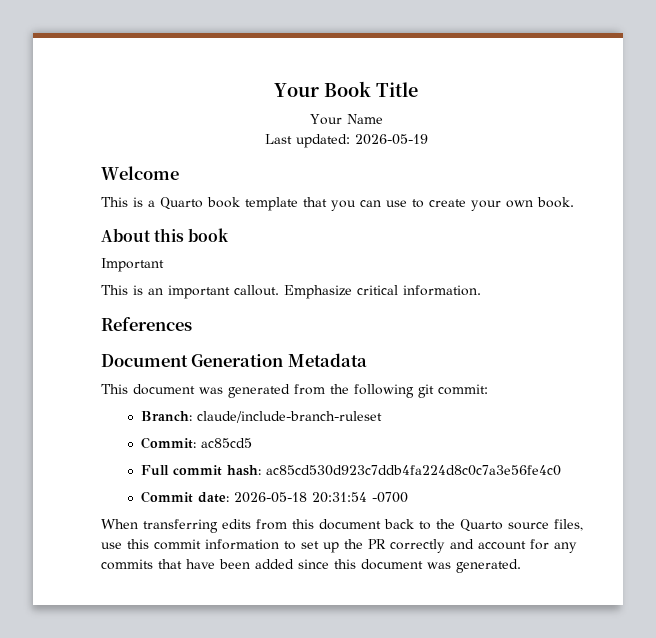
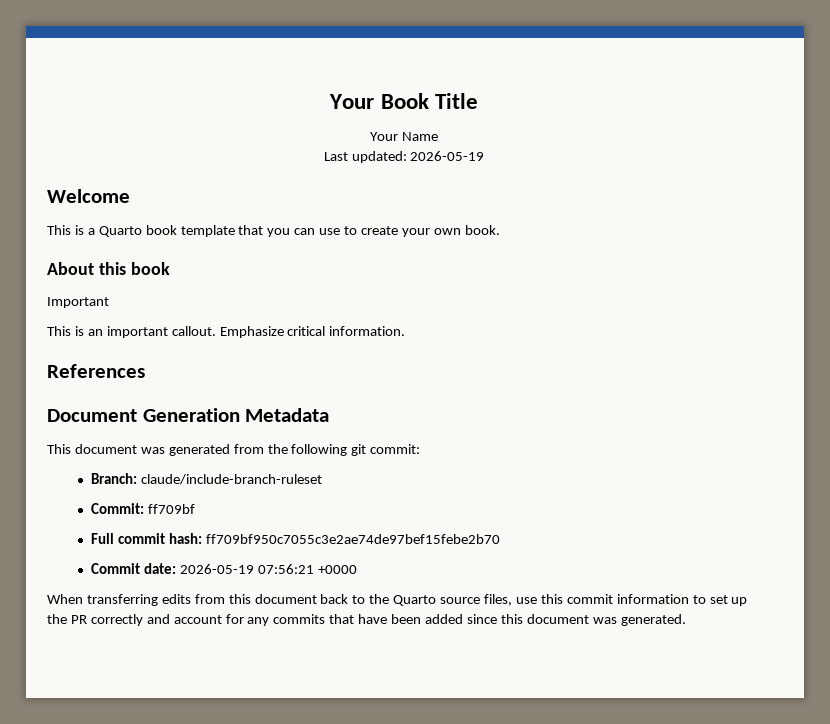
[201,438,253,448] ac85cd5 -> [147,504,195,514] ff709bf
[266,465,562,476] ac85cd530d923c7ddb4fa224d8c0c7a3e56fe4c0 -> [205,534,500,544] ff709bf950c7055c3e2ae74de97bef15febe2b70
[234,492,409,503] 2026-05-18 20:31:54 -0700 -> [179,564,357,574] 2026-05-19 07:56:21 +0000

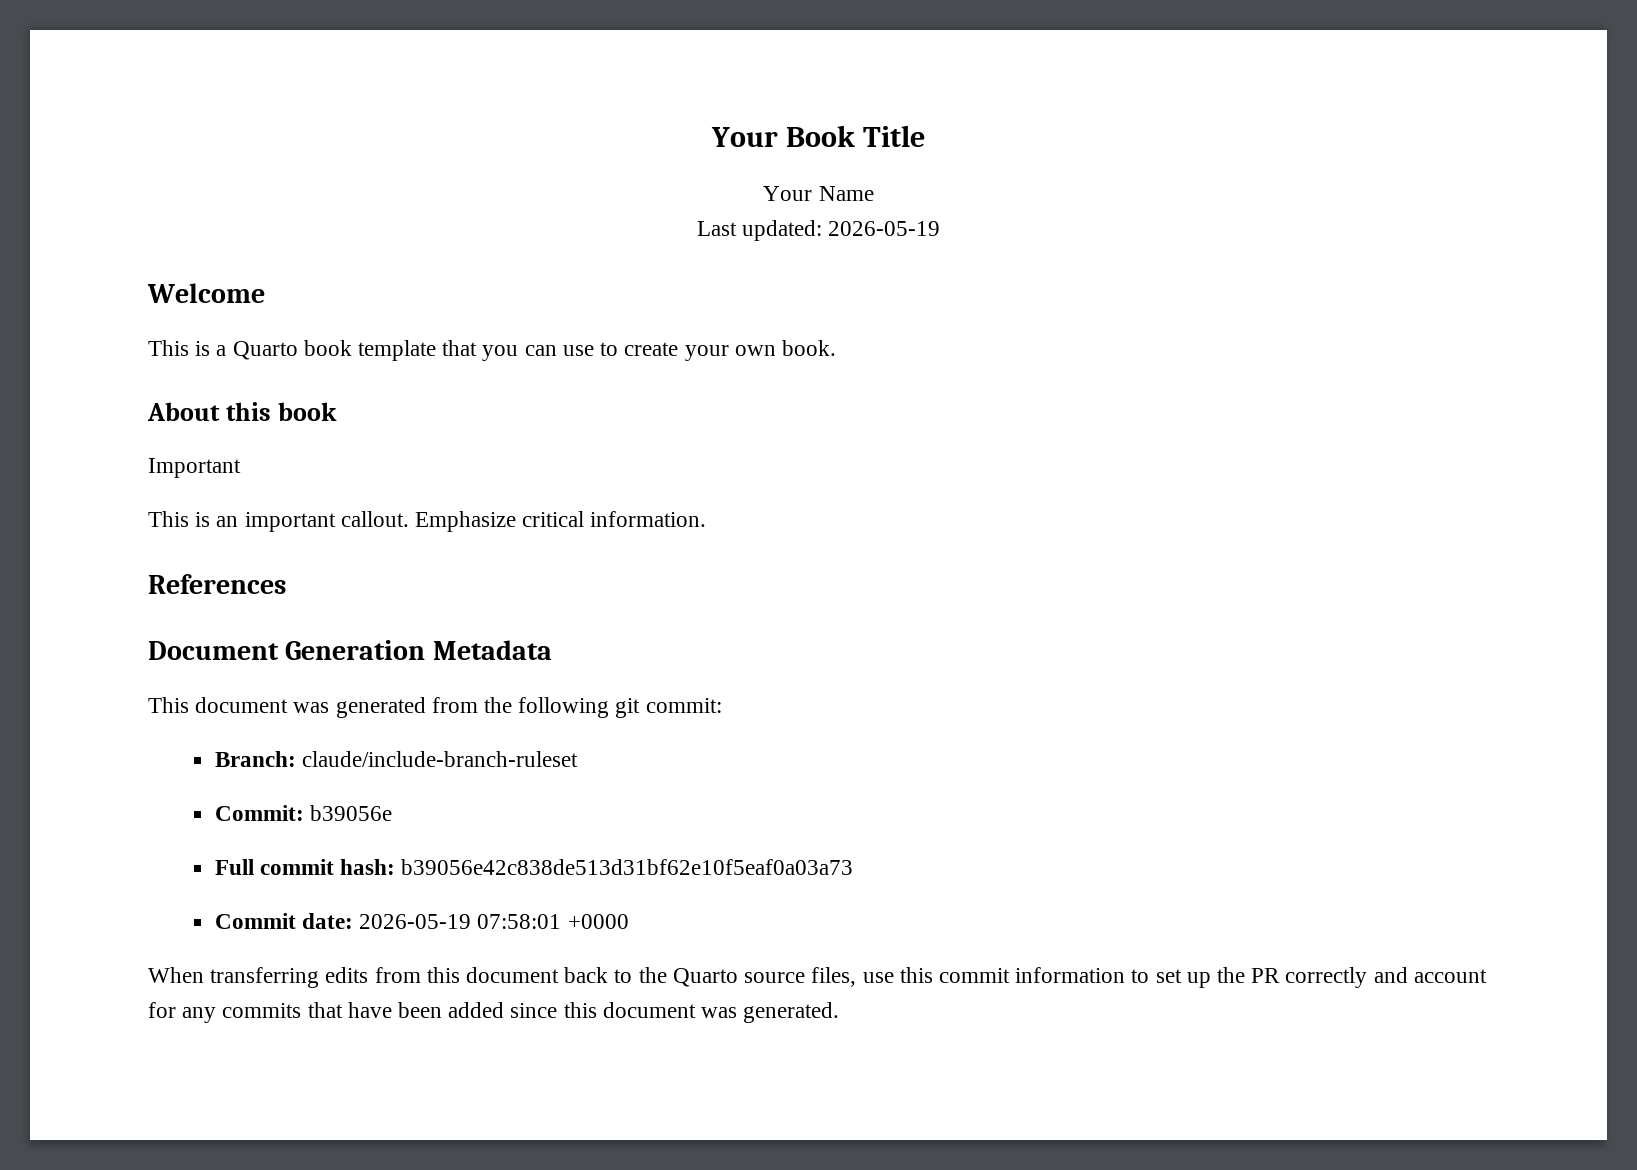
[147,504,195,514] ff709bf -> [310,805,393,821] b39056e
[205,534,500,544] ff709bf950c7055c3e2ae74de97bef15febe2b70 -> [401,859,854,875] b39056e42c838de513d31bf62e10f5eaf0a03a73
[257,564,314,574] 07:56:21 -> [477,914,562,929] 07:58:01

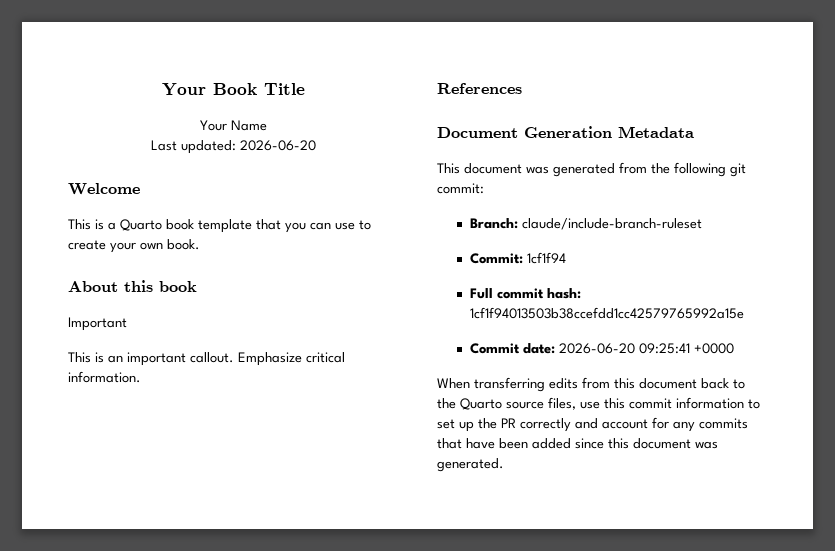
[828,221,941,236] 2026-05-19 -> [239,140,316,151] 2026-06-20
[310,805,393,821] b39056e -> [527,252,567,264] 1cf1f94
[401,859,854,875] b39056e42c838de513d31bf62e10f5eaf0a03a73 -> [470,307,745,319] 1cf1f94013503b38ccefdd1cc42579765992a15e
[359,914,562,929] 2026-05-19 07:58:01 -> [559,343,691,354] 2026-06-20 09:25:41

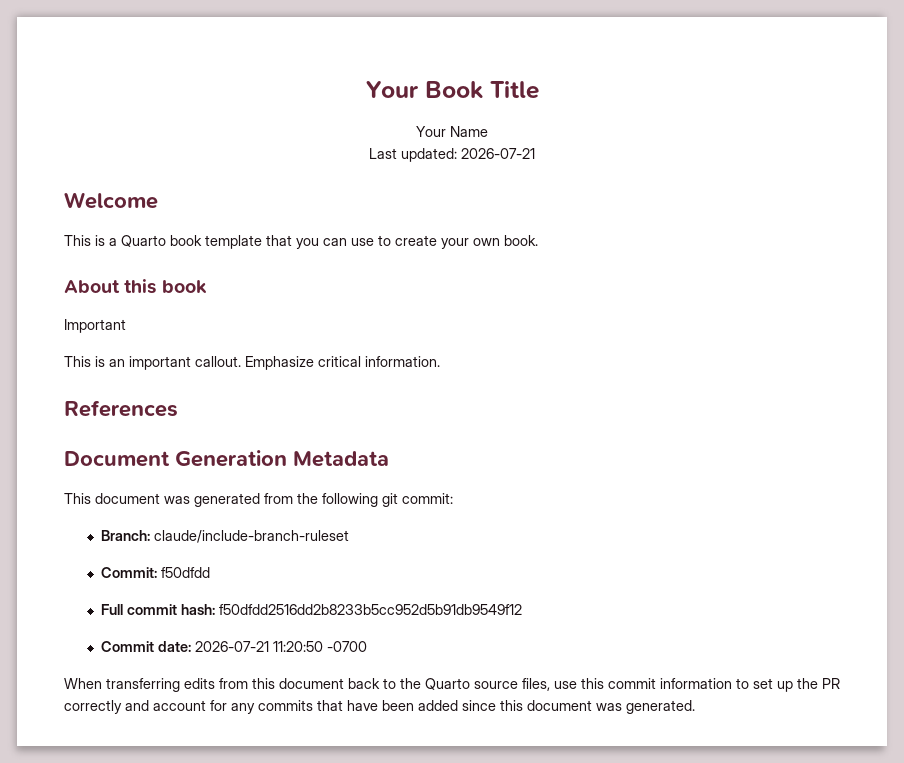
[239,140,316,151] 2026-06-20 -> [461,148,535,159] 2026-07-21
[527,252,567,264] 1cf1f94 -> [160,567,210,578] f50dfdd
[470,307,745,319] 1cf1f94013503b38ccefdd1cc42579765992a15e -> [218,604,522,615] f50dfdd2516dd2b8233b5cc952d5b91db9549f12
[559,343,735,354] 2026-06-20 09:25:41 +0000 -> [194,641,367,652] 2026-07-21 11:20:50 -0700

